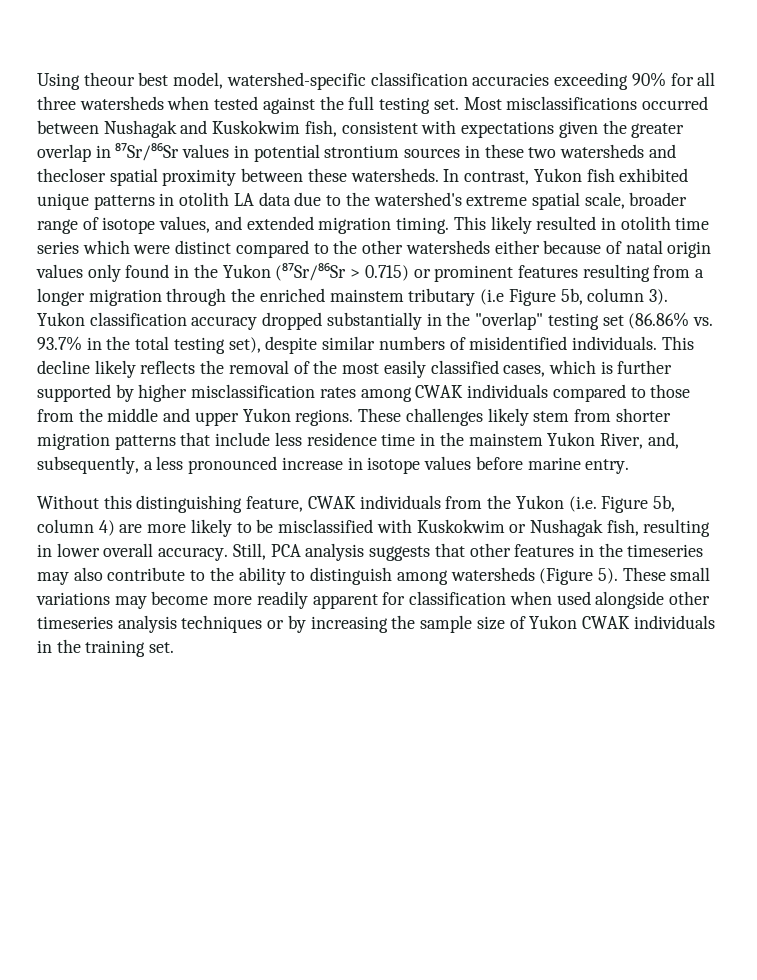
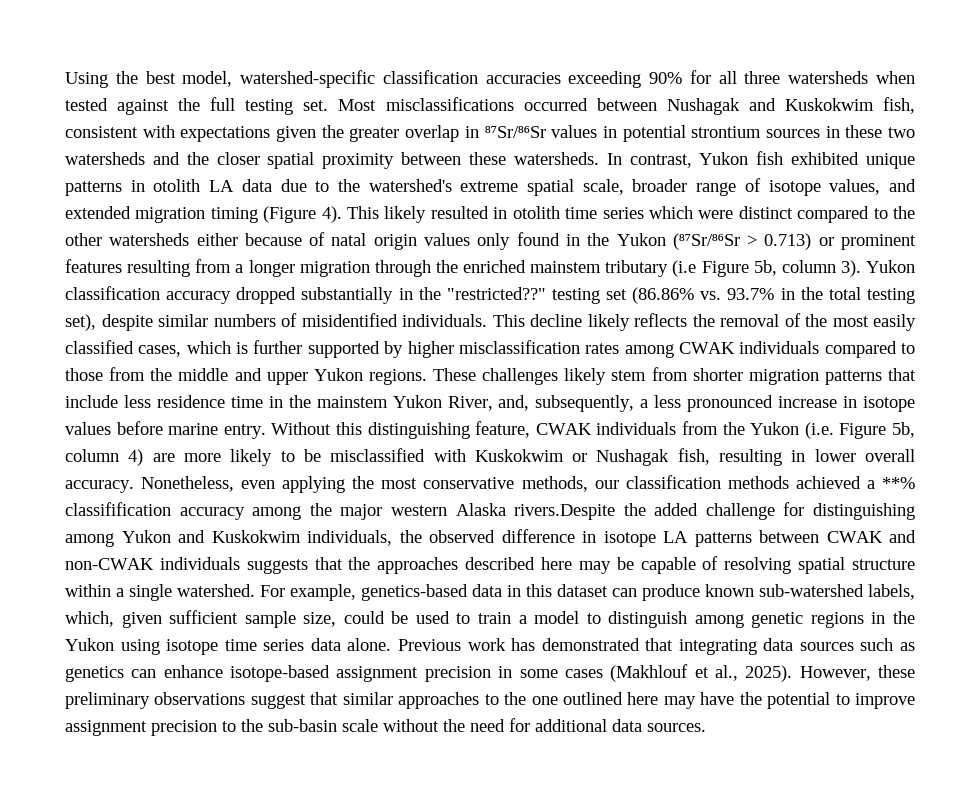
[83,72,135,86] theour -> [115,71,138,84] the
[37,168,106,182] thecloser -> [186,152,260,165] the closer
[396,217,450,234] timing. -> [210,206,342,223] timing (Figure 4).
[364,265,409,281] 0.715) -> [764,233,812,250] 0.713)
[475,312,544,330] "overlap" -> [446,287,546,300] "restricted??"
(630, 466) // -> (266, 431) none
[232,543,704,561] [37,567,711,585] [36,591,710,609] [37,615,715,633] [37,639,175,657] Still, PCA analysis suggests that other features in the timeseries may also contribute to the ability to distinguish among watersheds (Figure 5). These small variations may become more readily apparent for classification when used alongside other timeseries analysis techniques or by increasing the sample size of Yukon CWAK individuals in the training set. -> [141,475,916,493] [65,502,916,520] [65,529,916,547] [65,556,916,574] [65,584,915,601] [65,610,915,628] [65,638,915,655] [65,664,915,682] [65,692,915,709] [65,718,706,736] Nonetheless, even applying the most conservative methods, our classification methods achieved a **% classifification accuracy among the major western Alaska rivers.Despite the added challenge for distinguishing among Yukon and Kuskokwim individuals, the observed difference in isotope LA patterns between CWAK and non-CWAK individuals suggests that the approaches described here may be capable of resolving spatial structure within a single watershed. For example, genetics-based data in this dataset can produce known sub-watershed labels, which, given sufficient sample size, could be used to train a model to distinguish among genetic regions in the Yukon using isotope time series data alone. Previous work has demonstrated that integrating data sources such as genetics can enhance isotope-based assignment precision in some cases (Makhlouf et al., 2025). However, these preliminary observations suggest that similar approaches to the one outlined here may have the potential to improve assignment precision to the sub-basin scale without the need for additional data sources.

